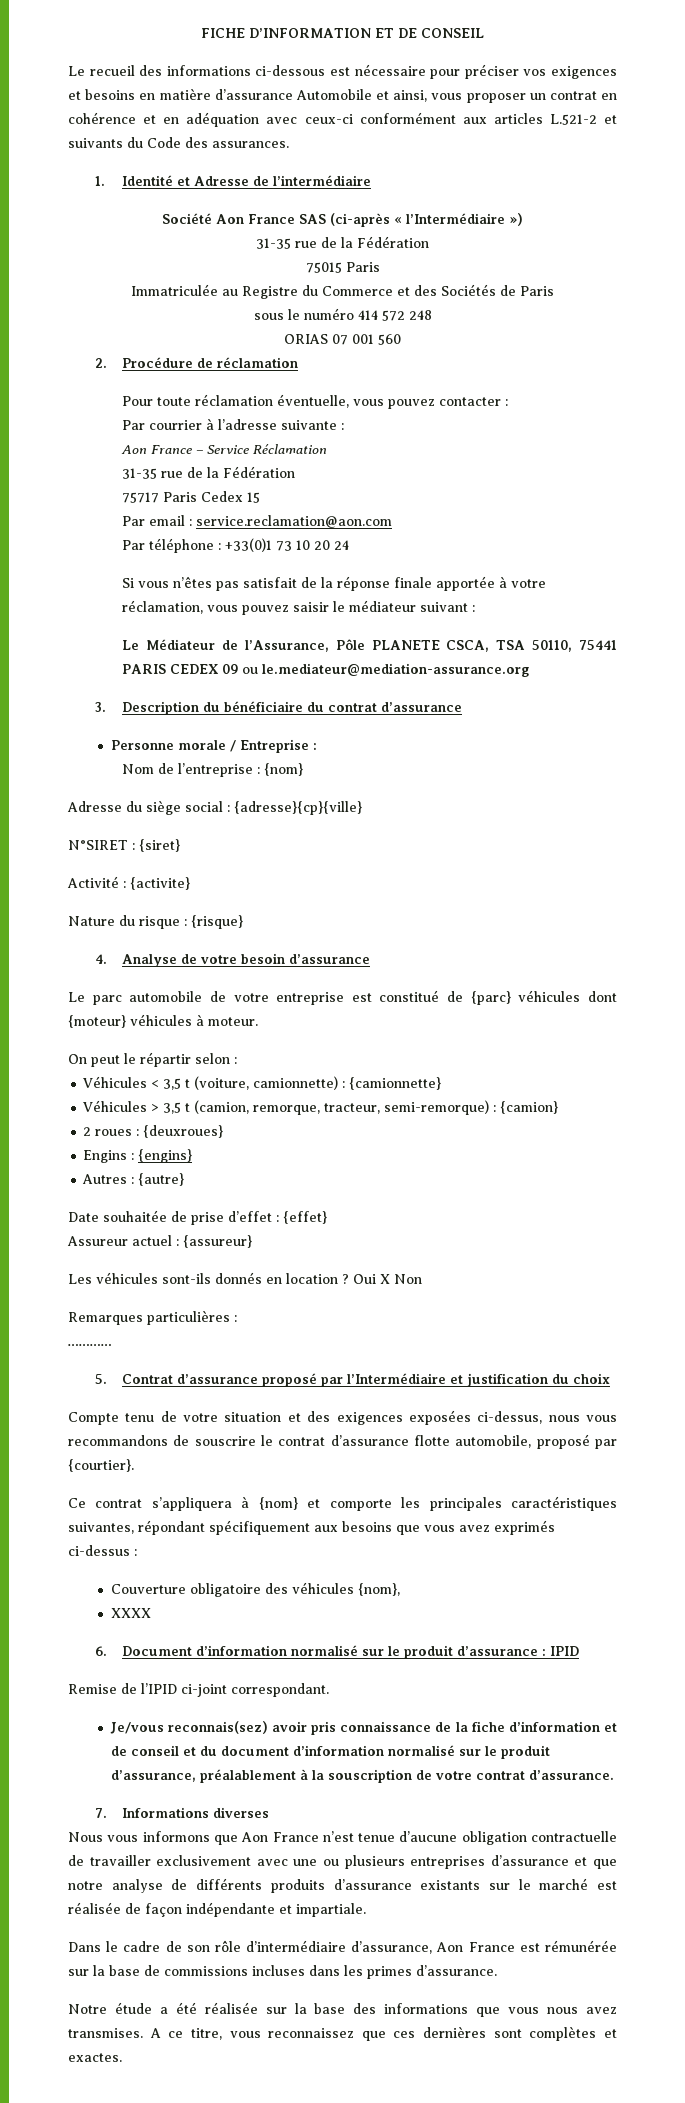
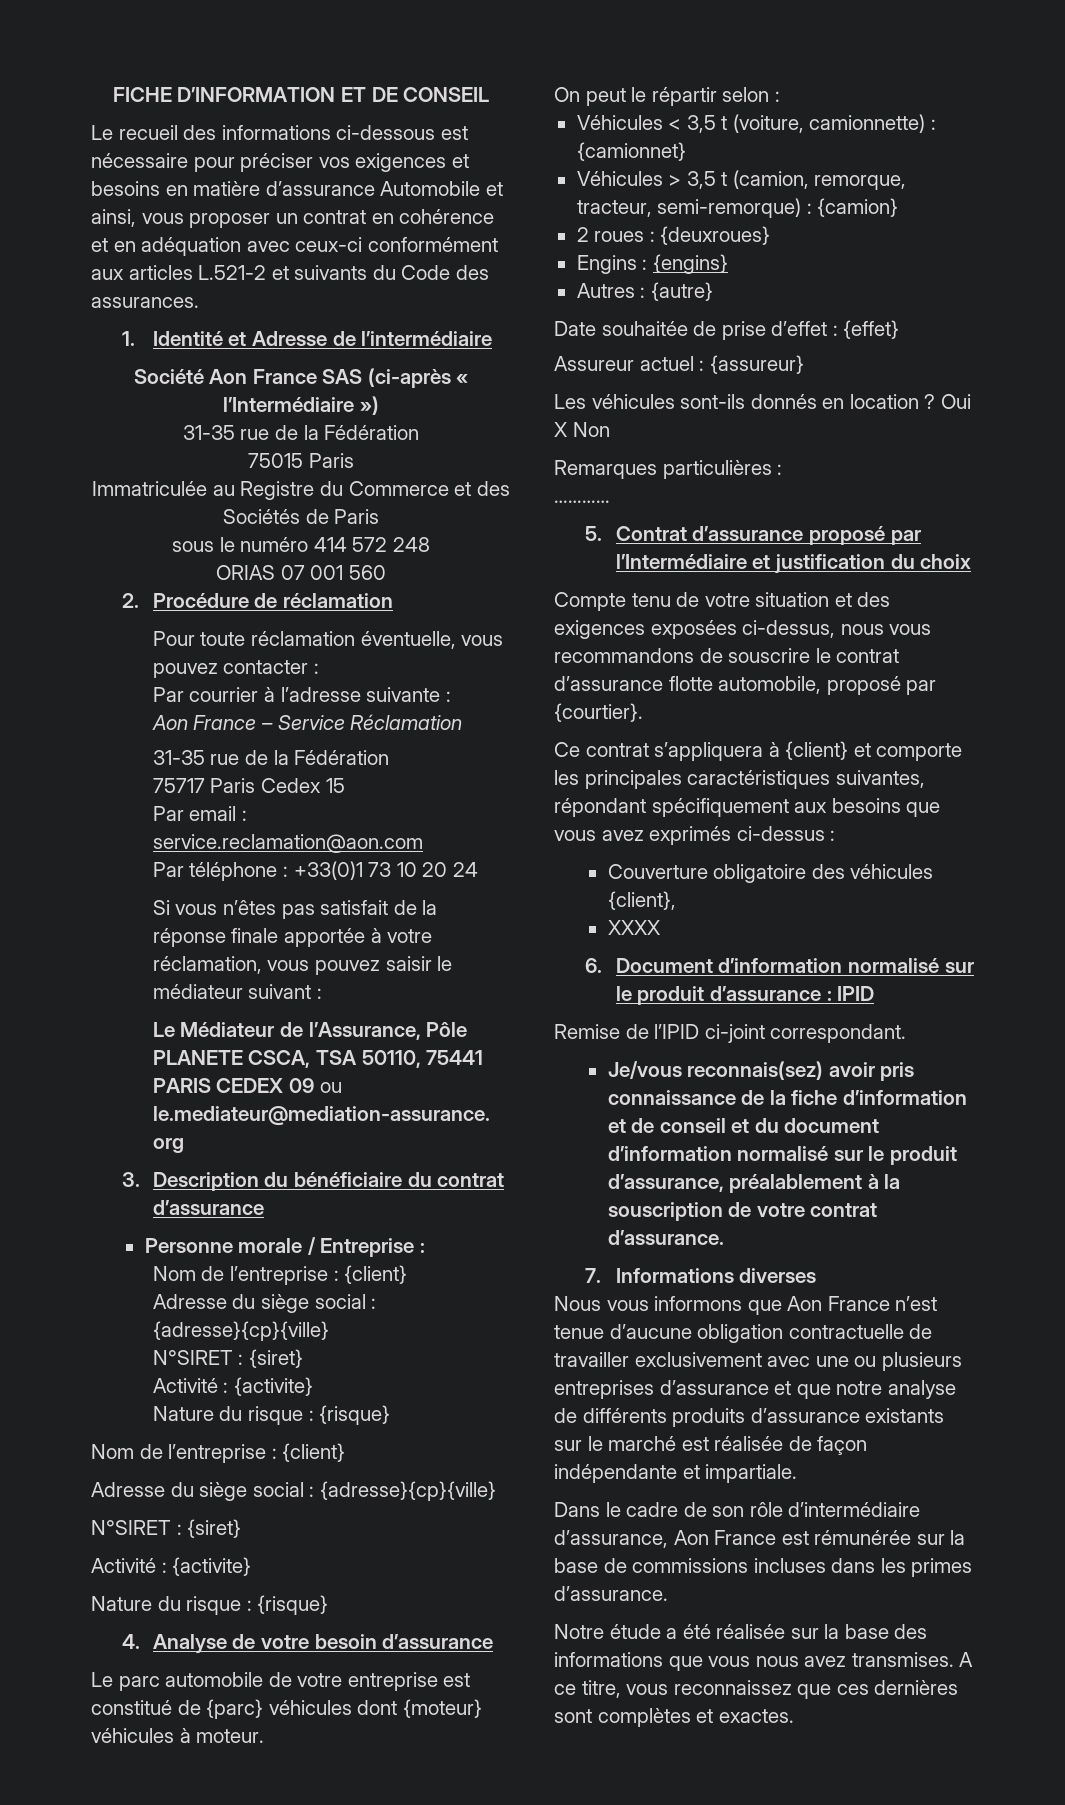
[264,763,304,776] {nom} -> [344,1265,408,1284] [152,1294,377,1313] [152,1321,329,1341] [152,1349,303,1368] [152,1377,313,1396] [152,1405,391,1425] [91,1443,346,1463] {client} // Adresse du siège social : {adresse}{cp}{ville} // N°SIRET : {siret} // Activité : {activite} // Nature du risque : {risque} // Nom de l’entreprise : {client}
[349,1077,442,1090] {camionnette} -> [576,142,686,161] {camionnet}
[258,1497,298,1510] {nom} -> [785,741,849,760] {client}
[357,1583,400,1596] {nom}, -> [607,891,676,910] {client},

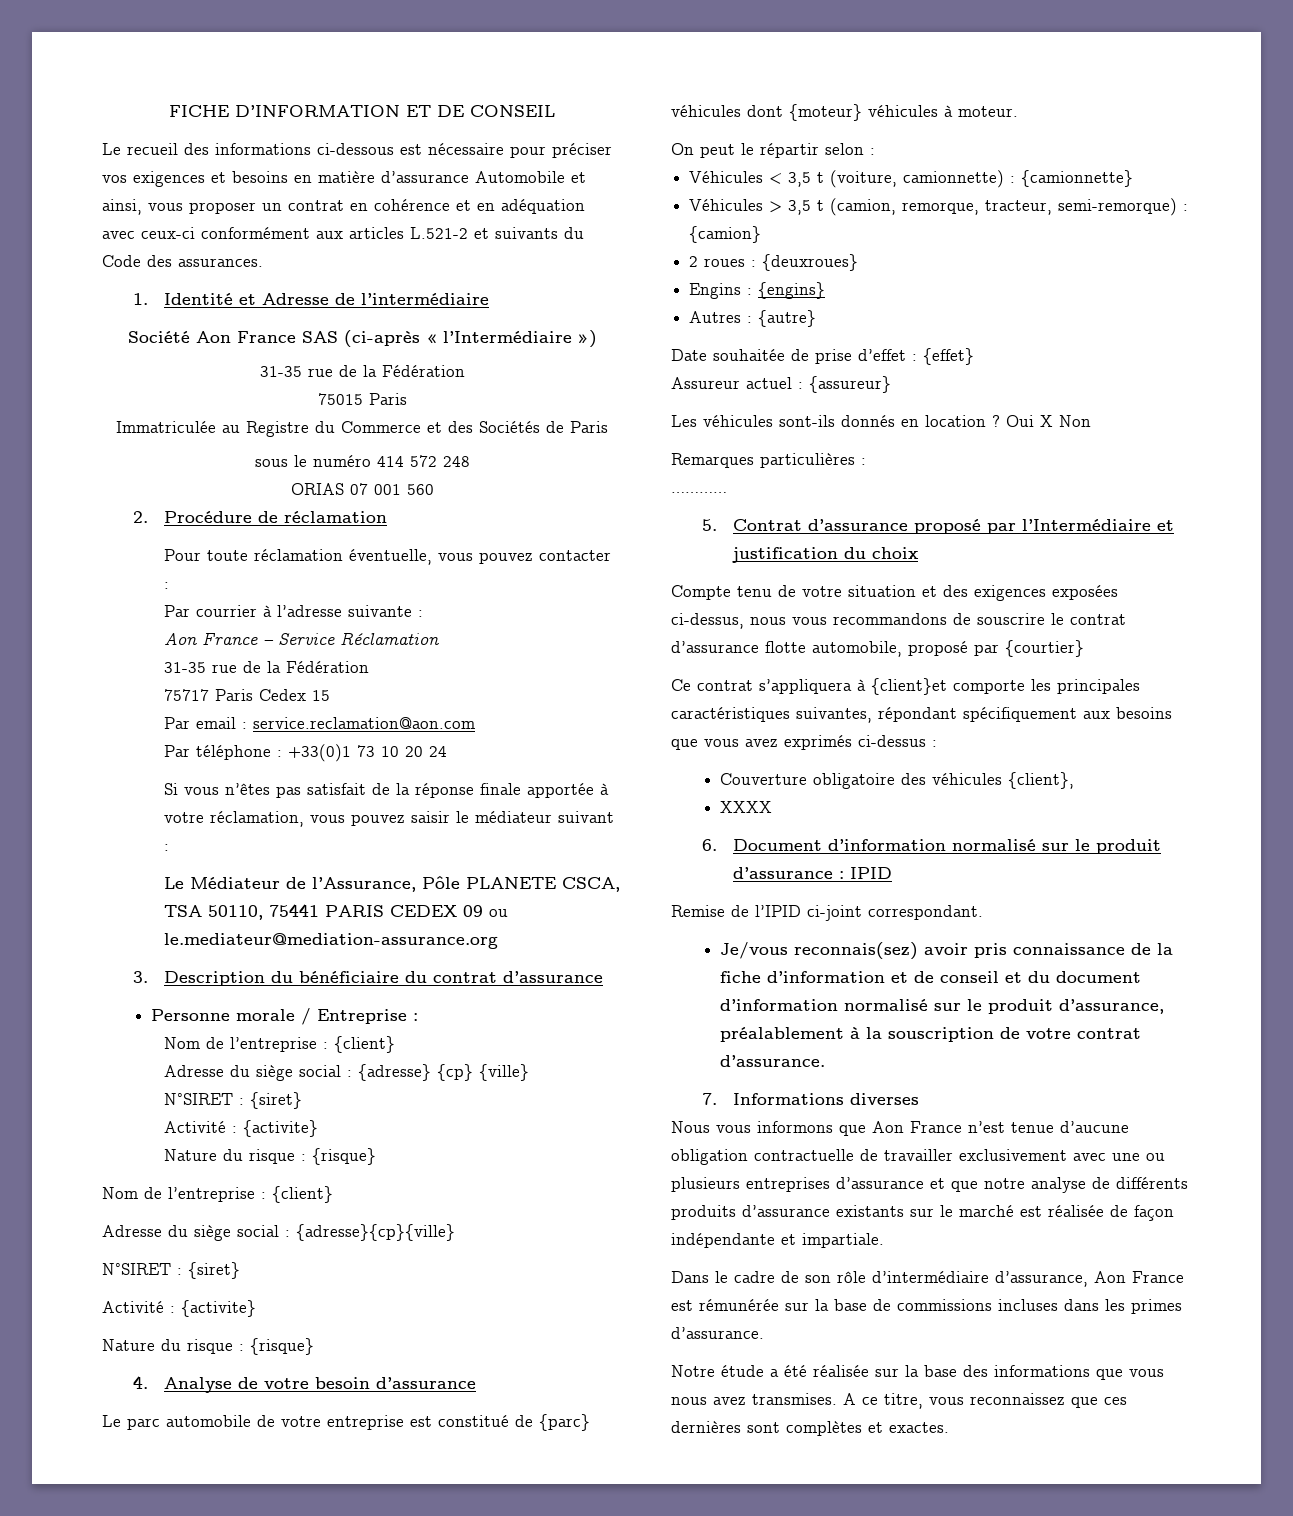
[152,1321,329,1341] {adresse}{cp}{ville} -> [358,1064,530,1081] {adresse} {cp} {ville}
[576,142,686,161] {camionnet} -> [1021,170,1134,187] {camionnette}
[554,703,643,722] {courtier}. -> [1005,640,1084,657] {courtier}
[785,741,871,760] {client} et -> [871,678,947,695] {client}et

